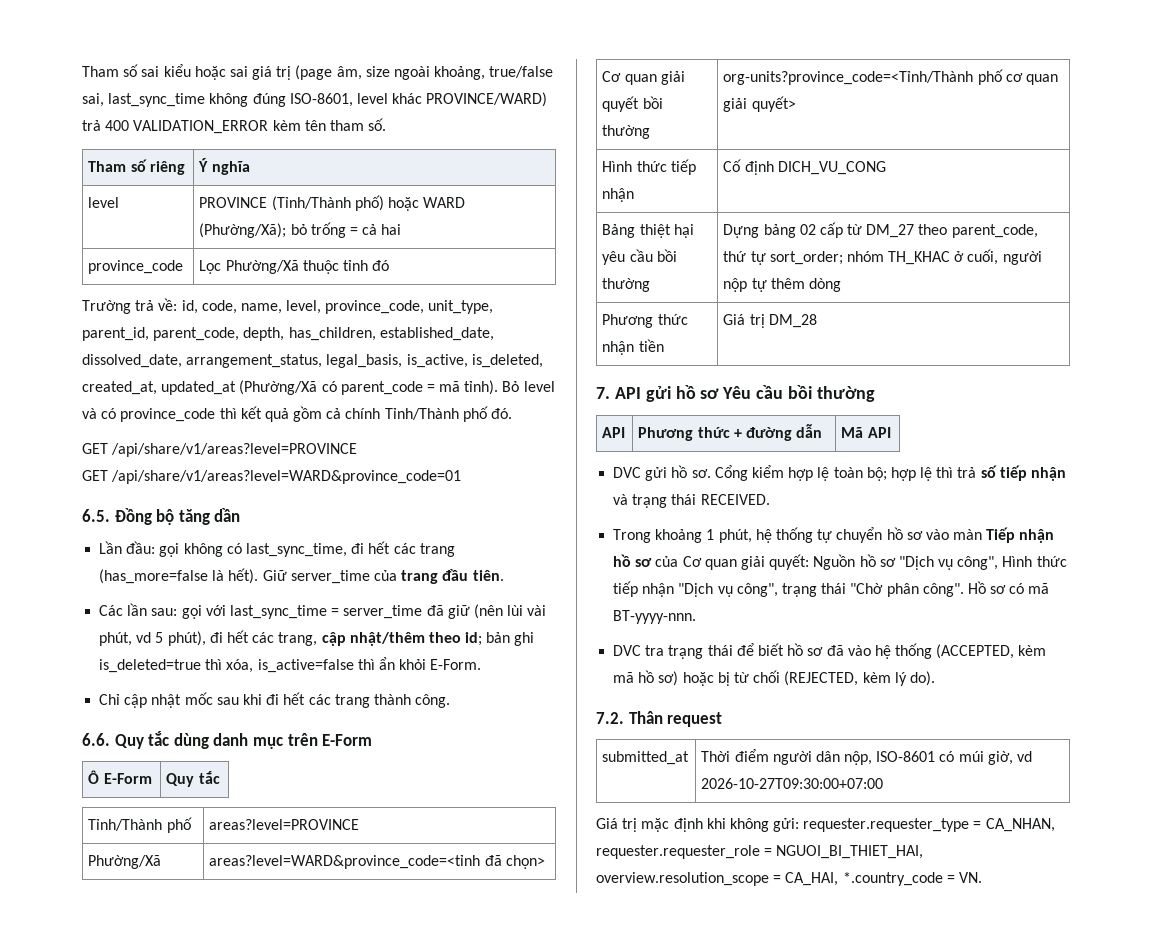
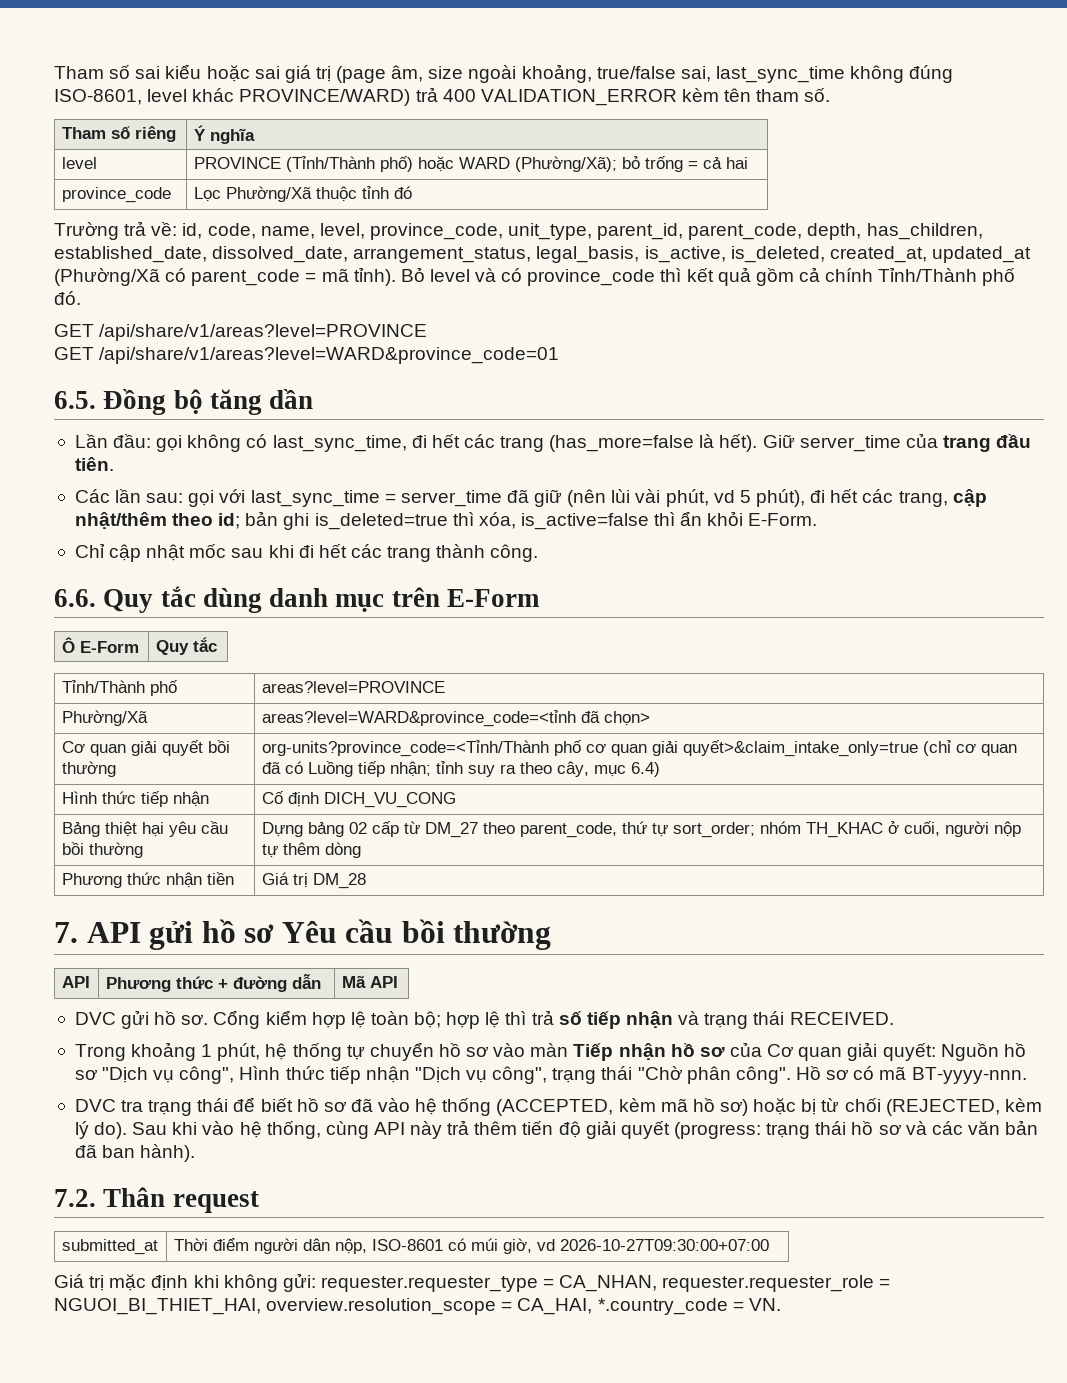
[751,96,796,112] quyết> -> [682,740,1017,757] [261,761,660,777] quyết>&claim_intake_only=true (chỉ cơ quan đã có Luồng tiếp nhận; tỉnh suy ra theo cây, mục 6.4)
(935, 678) none -> [132,1120,1039,1139] [74,1144,196,1162] Sau khi vào hệ thống, cùng API này trả thêm tiến độ giải quyết (progress: trạng thái hồ sơ và các văn bản đã ban hành).

